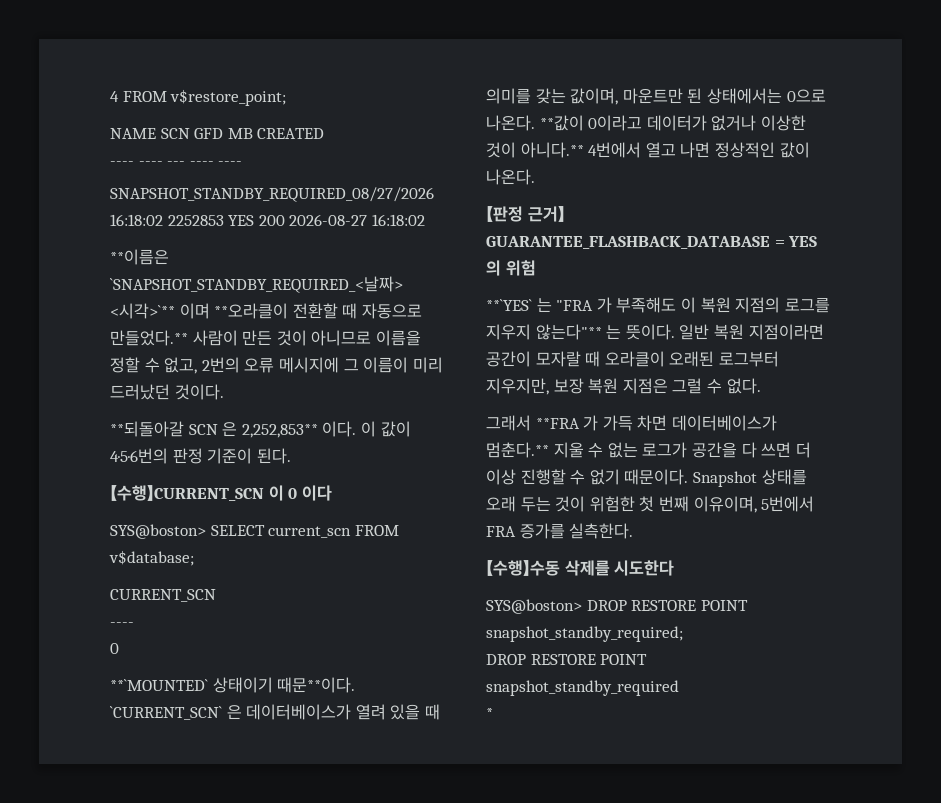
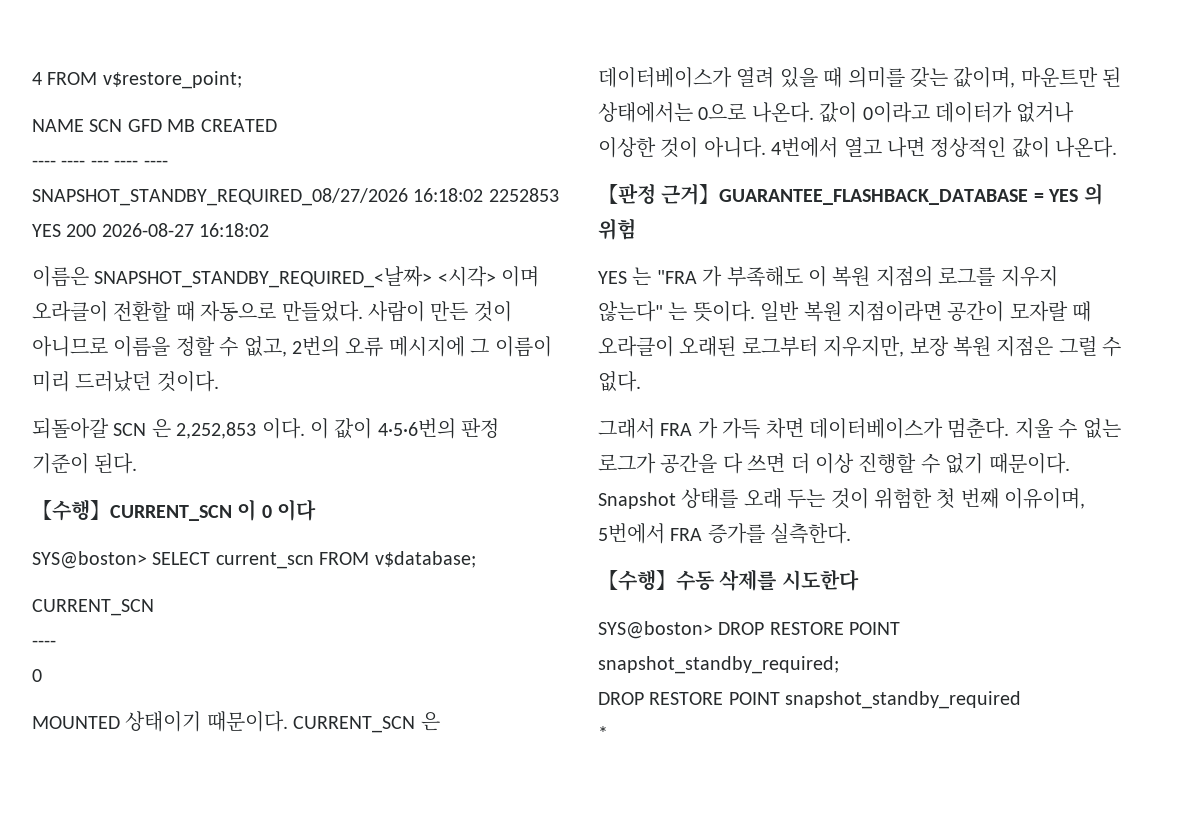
[110,249,169,265] [110,276,403,293] [110,303,289,319] **이름은 `SNAPSHOT_STANDBY_REQUIRED_<날짜> <시각>`** 이며 **오라클이 -> [32,266,540,288] [32,301,108,322] 이름은 SNAPSHOT_STANDBY_REQUIRED_<날짜> <시각> 이며 오라클이
[110,330,188,346] 만들었다.** -> [281,301,363,322] 만들었다.
[110,421,184,437] **되돌아갈 -> [32,418,109,439] 되돌아갈
[241,424,318,438] 2,252,853** -> [176,422,257,439] 2,252,853
[110,677,356,693] [110,706,222,720] **`MOUNTED` 상태이기 때문**이다. `CURRENT_SCN` -> [32,711,416,733] MOUNTED 상태이기 때문이다. CURRENT_SCN
[539,115,584,131] **값이 -> [819,102,858,123] 값이
[520,142,584,158] 아니다.** -> [703,137,766,158] 아니다.
[486,299,532,311] **`YES` -> [598,271,627,284] YES
[535,324,602,340] 않는다"** -> [598,301,663,322] 않는다"
[535,418,580,429] **FRA -> [660,423,693,436] FRA
[486,442,549,458] 멈춘다.** -> [947,418,1010,439] 멈춘다.

